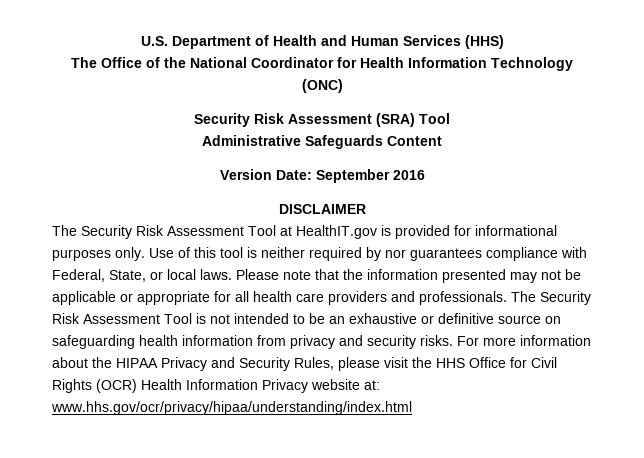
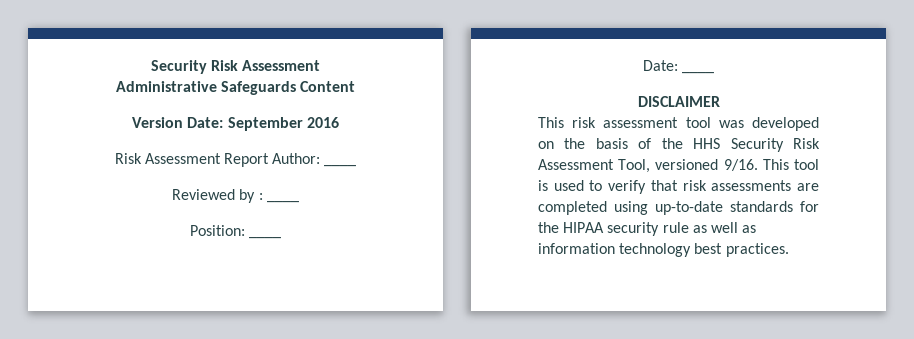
[140,35,504,49] [71,57,573,71] [301,79,343,93] [194,113,450,127] U.S. Department of Health and Human Services (HHS) // The Office of the National Coordinator for Health Information Technology (ONC) // Security Risk Assessment (SRA) Tool -> [150,60,321,74] Security Risk Assessment
[278,204,366,214] [52,225,557,239] [52,247,587,261] [52,269,581,283] [52,291,591,305] [52,313,561,324] [52,335,591,349] [52,357,557,371] [52,379,380,393] [51,401,412,415] DISCLAIMER // The Security Risk Assessment Tool at HealthIT.gov is provided for informational purposes only. Use of this tool is neither required by nor guarantees compliance with Federal, State, or local laws. Please note that the information presented may not be applicable or appropriate for all health care providers and professionals. The Security Risk Assessment Tool is not intended to be an exhaustive or definitive source on safeguarding health information from privacy and security risks. For more information about the HIPAA Privacy and Security Rules, please visit the HHS Office for Civil Rights (OCR) Health Information Privacy website at: www.hhs.gov/ocr/privacy/hipaa/understanding/index.html -> [114,153,321,167] [324,164,357,167] [172,189,263,203] [266,200,299,203] [189,225,245,236] [249,236,282,239] [642,60,678,71] [682,71,715,74] [637,96,720,107] [538,117,819,131] [538,138,820,152] [538,159,819,173] [538,180,819,194] [538,201,819,215] [538,222,757,236] [538,243,789,257] Risk Assessment Report Author: ____ // Reviewed by : ____ // Position: ____ // Date: ____ // DISCLAIMER // This risk assessment tool was developed on the basis of the HHS Security Risk Assessment Tool, versioned 9/16. This tool is used to verify that risk assessments are completed using up-to-date standards for the HIPAA security rule as well as information technology best practices.

